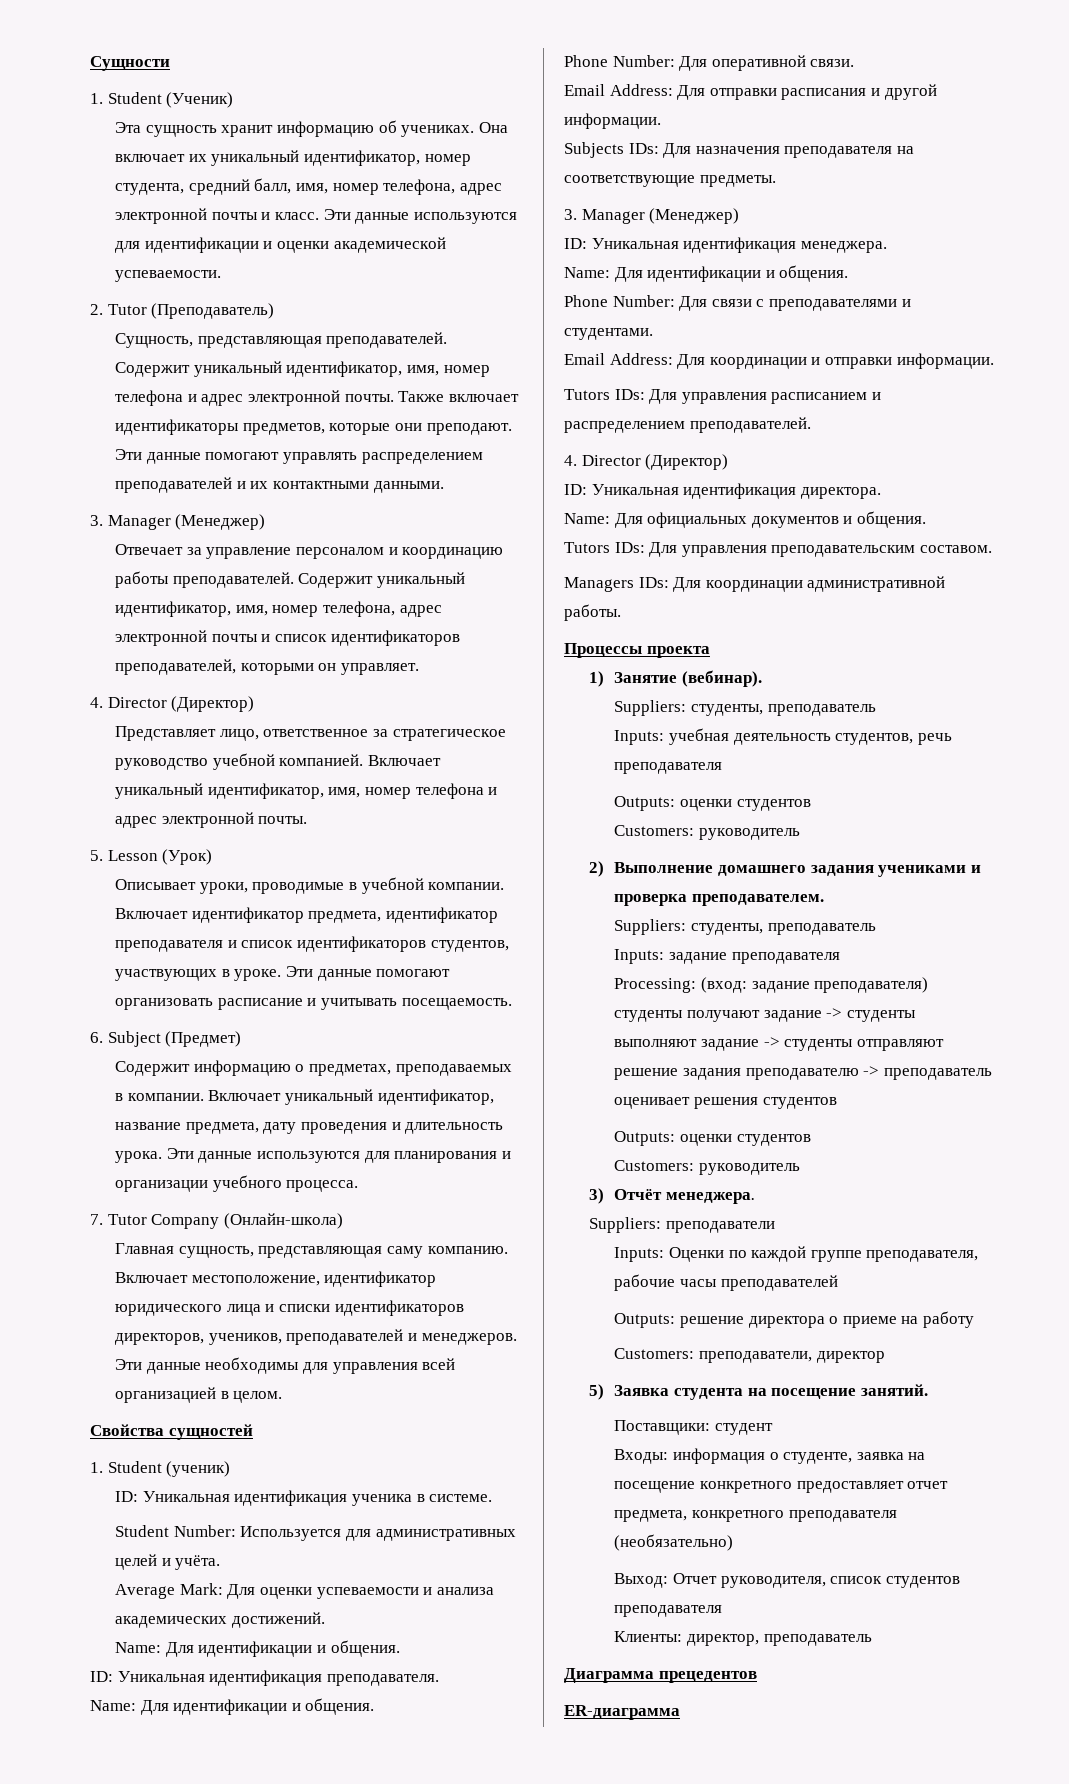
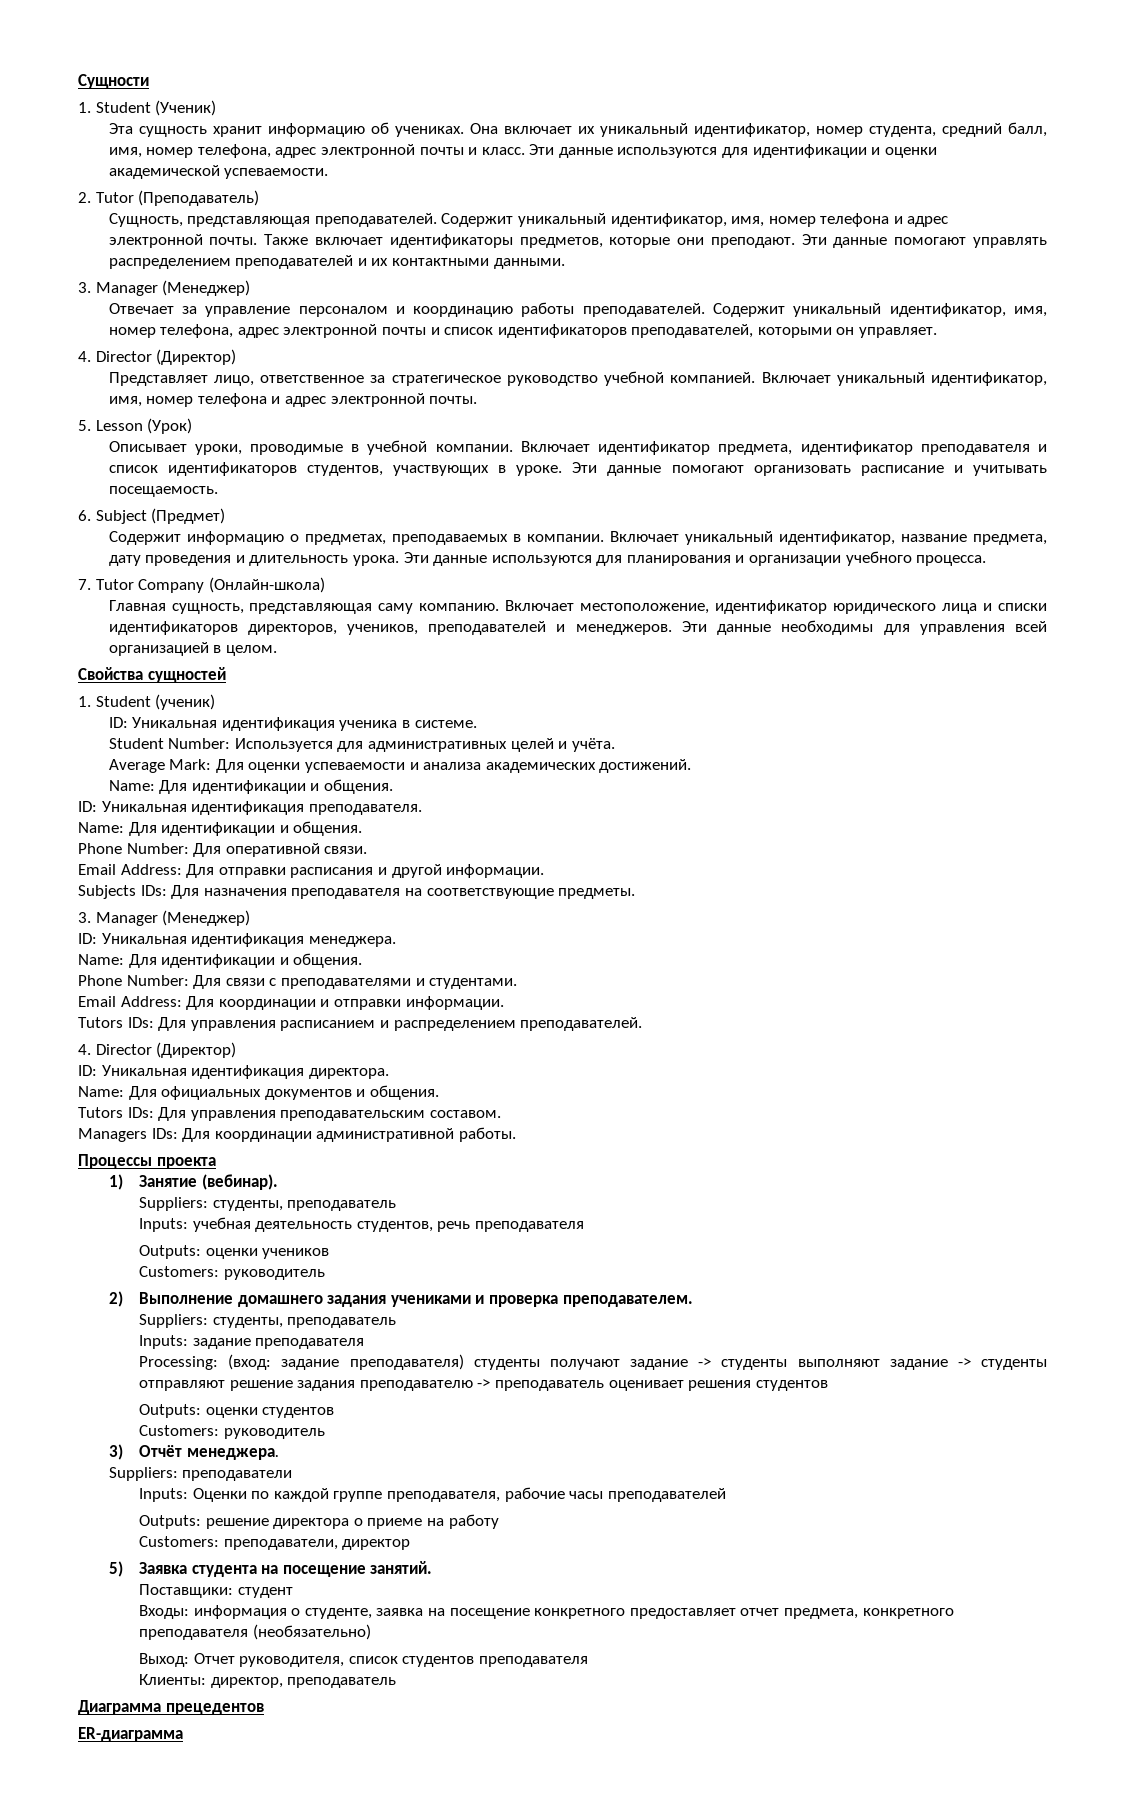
[736,799,811,811] студентов -> [262,1248,330,1259] учеников

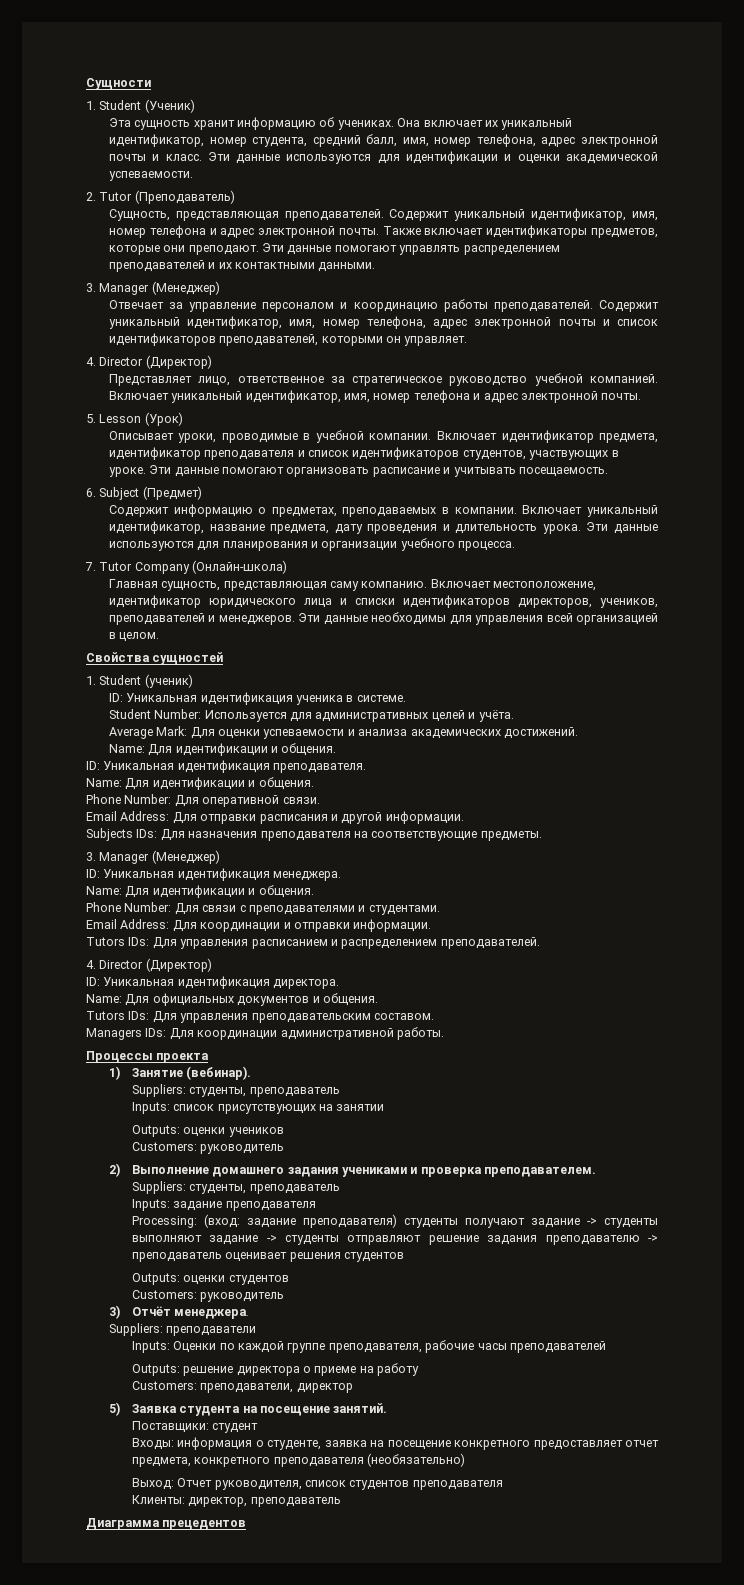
[192,1217,585,1232] учебная деятельность студентов, речь преподавателя -> [173,1104,385,1114] список присутствующих на занятии
[78,1727,183,1742] // ER-диаграмма -> (247, 1525) none

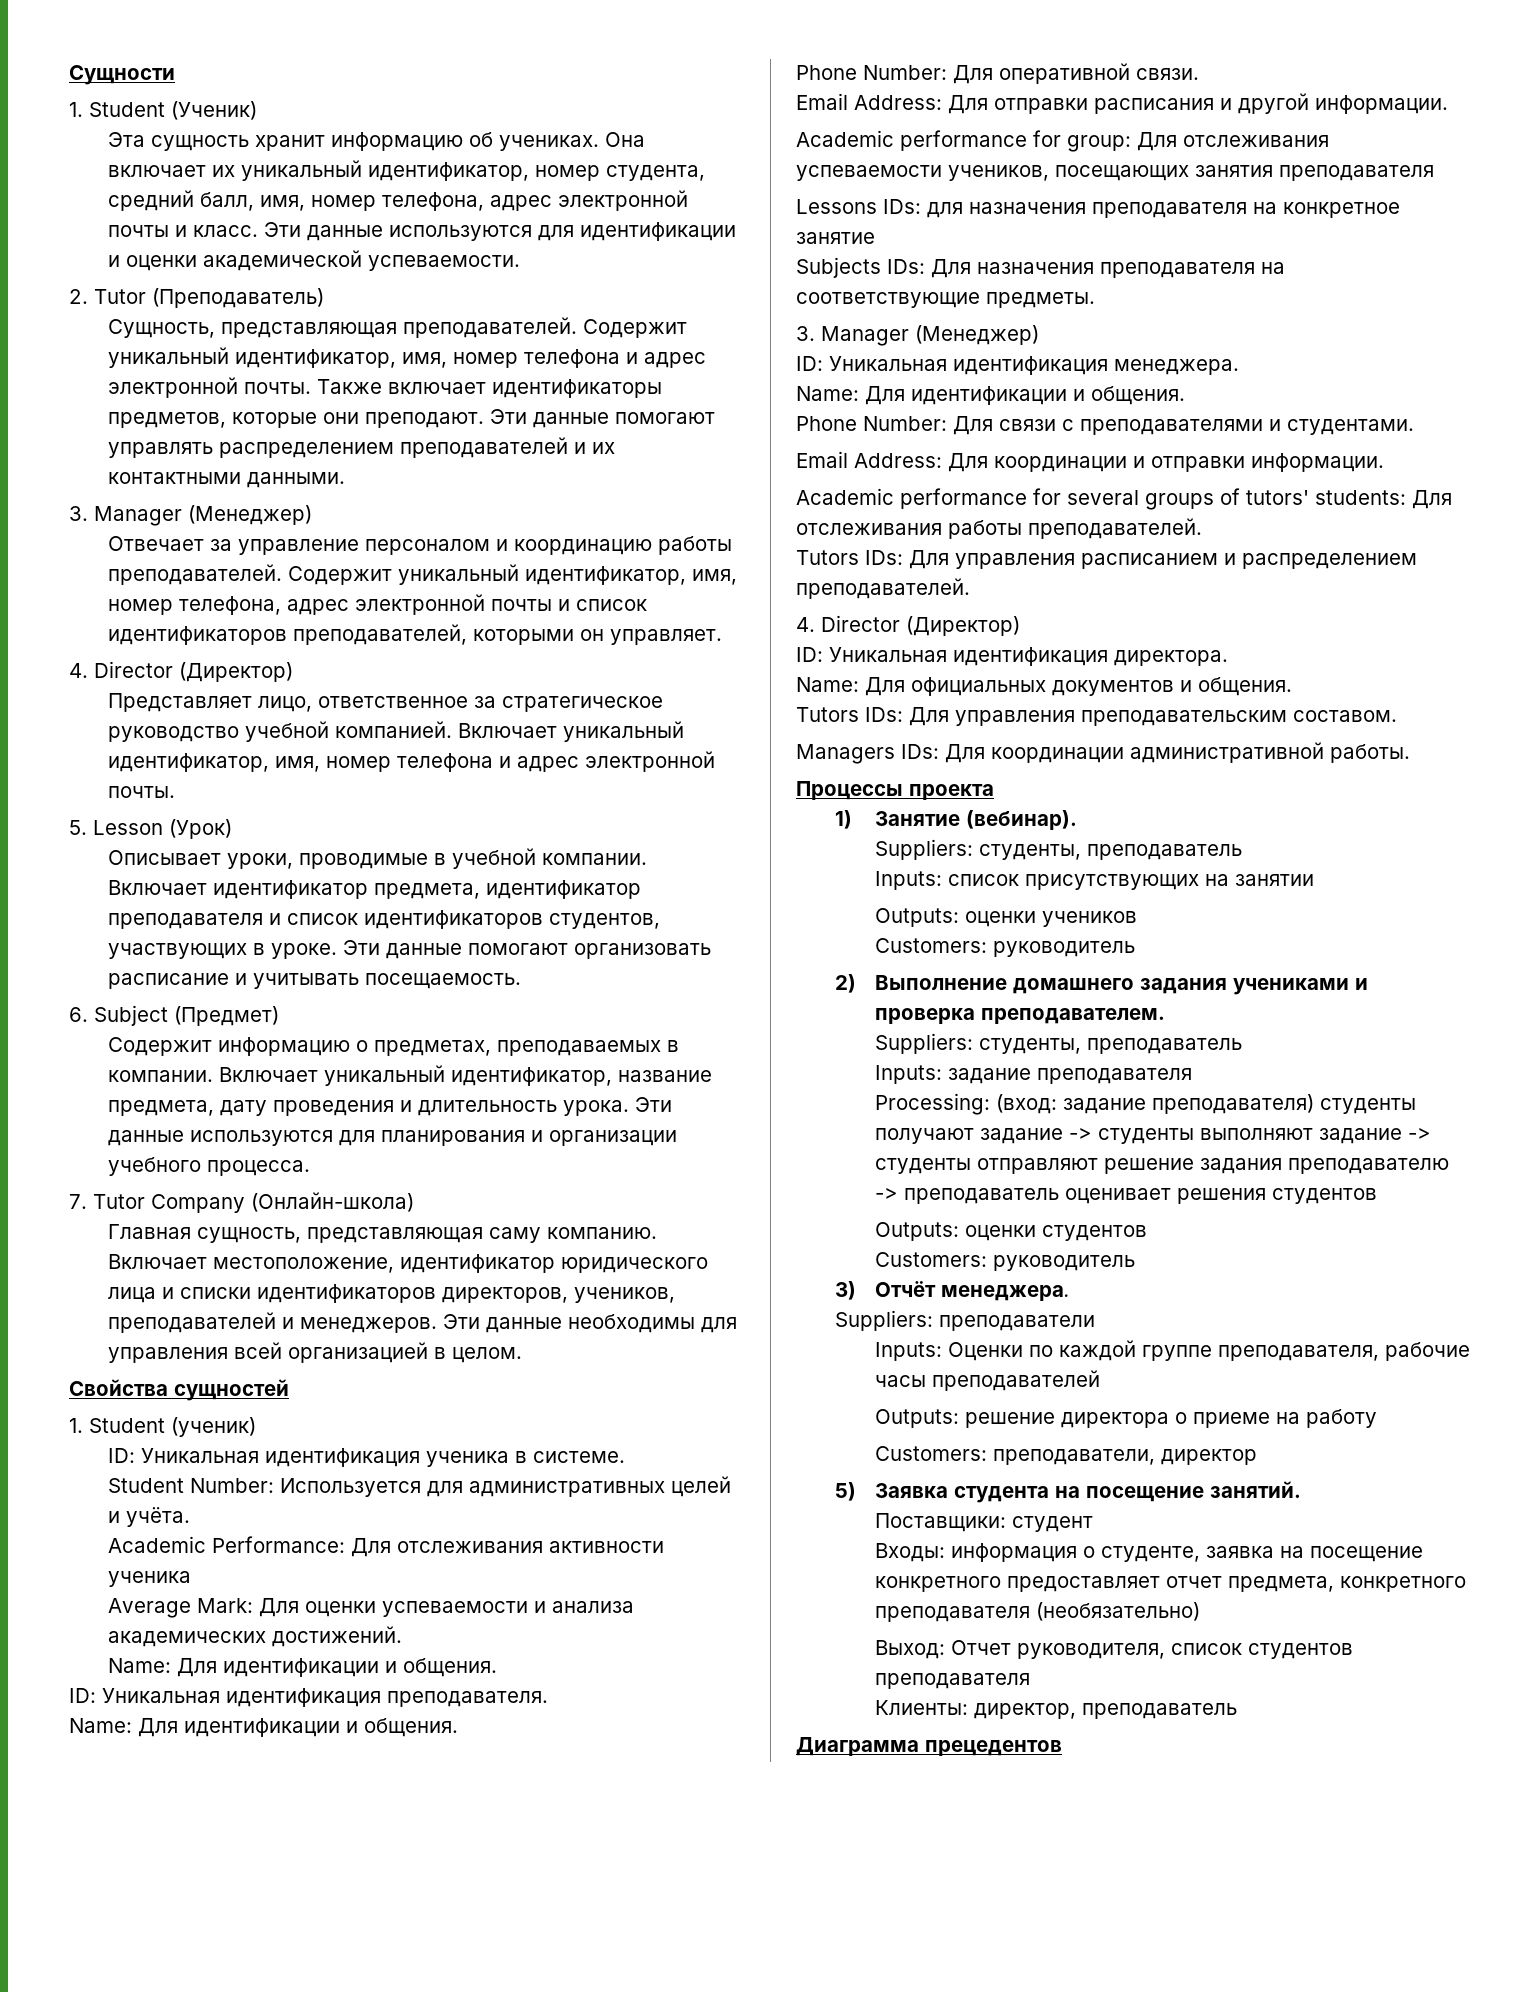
(514, 716) none -> [108,1536,665,1557] [108,1571,192,1587] // Academic Performance: Для отслеживания активности ученика
(464, 817) none -> [796,130,1329,152] [796,165,1434,181] [796,199,1400,218] [796,232,875,244] // Academic performance for group: Для отслеживания успеваемости учеников, посещающих занятия преподавателя // Lessons IDs: для назначения преподавателя на конкретное занятие
(432, 925) none -> [796,488,1452,510] [796,518,1202,539] // Academic performance for several groups of tutors' students: Для отслеживания работы преподавателей.

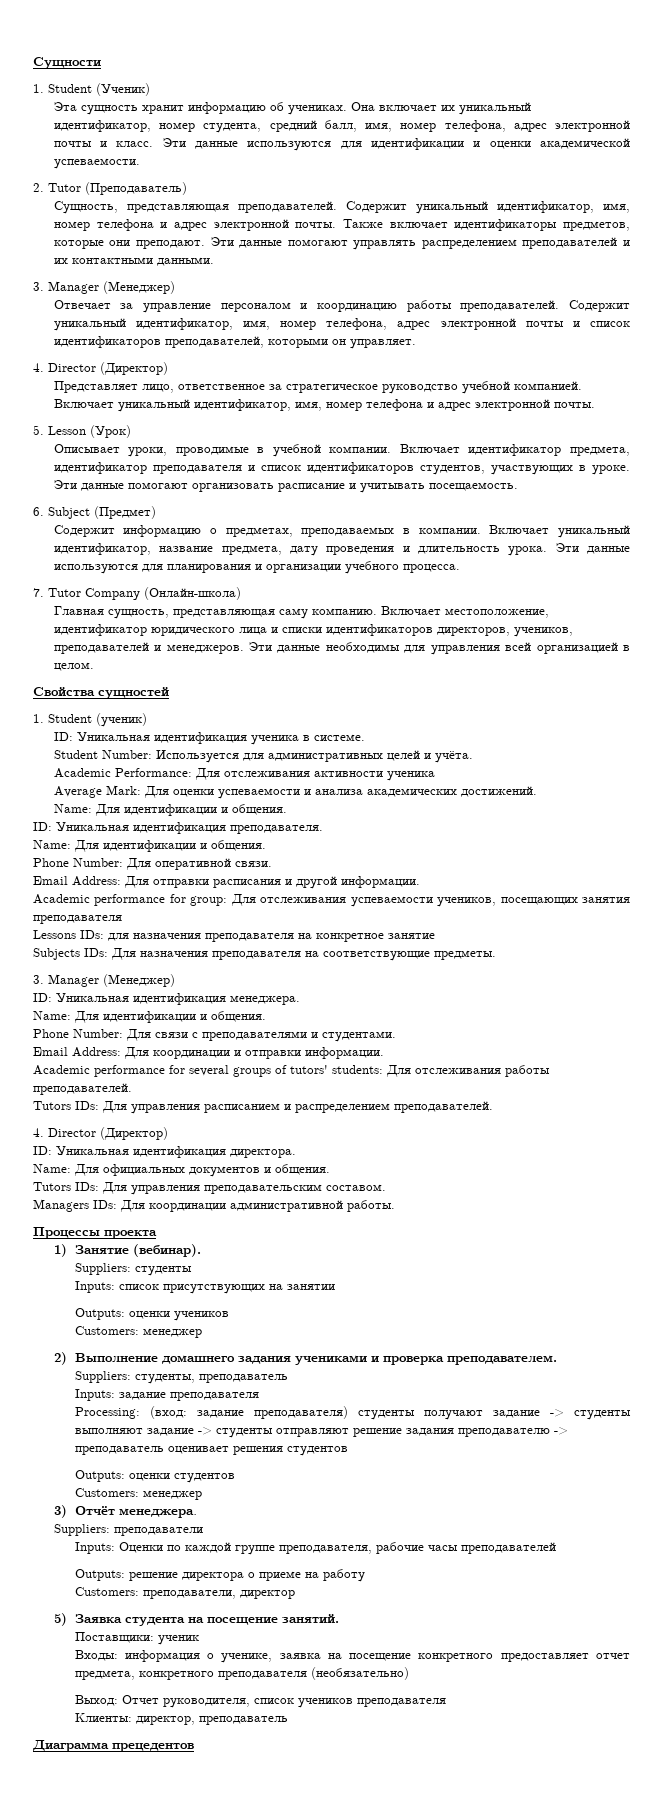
[978,844,1242,860] студенты, преподаватель -> [134,1266,192,1276] студенты
[992,941,1135,957] руководитель -> [142,1328,202,1338] менеджер
[992,1255,1135,1271] руководитель -> [142,1490,202,1500] менеджер
[1011,1516,1093,1532] студент -> [157,1635,199,1645] ученик
[1100,1546,1200,1562] студенте, -> [221,1653,273,1663] ученике,
[1247,1643,1353,1659] студентов -> [297,1698,353,1708] учеников

